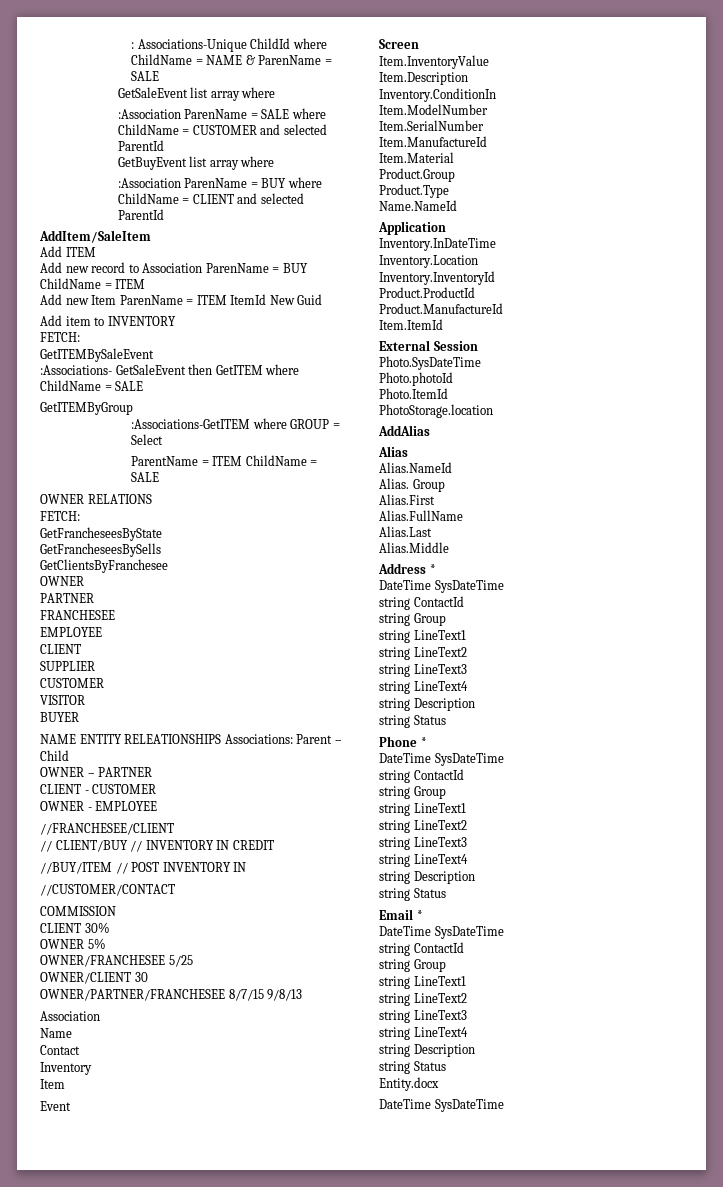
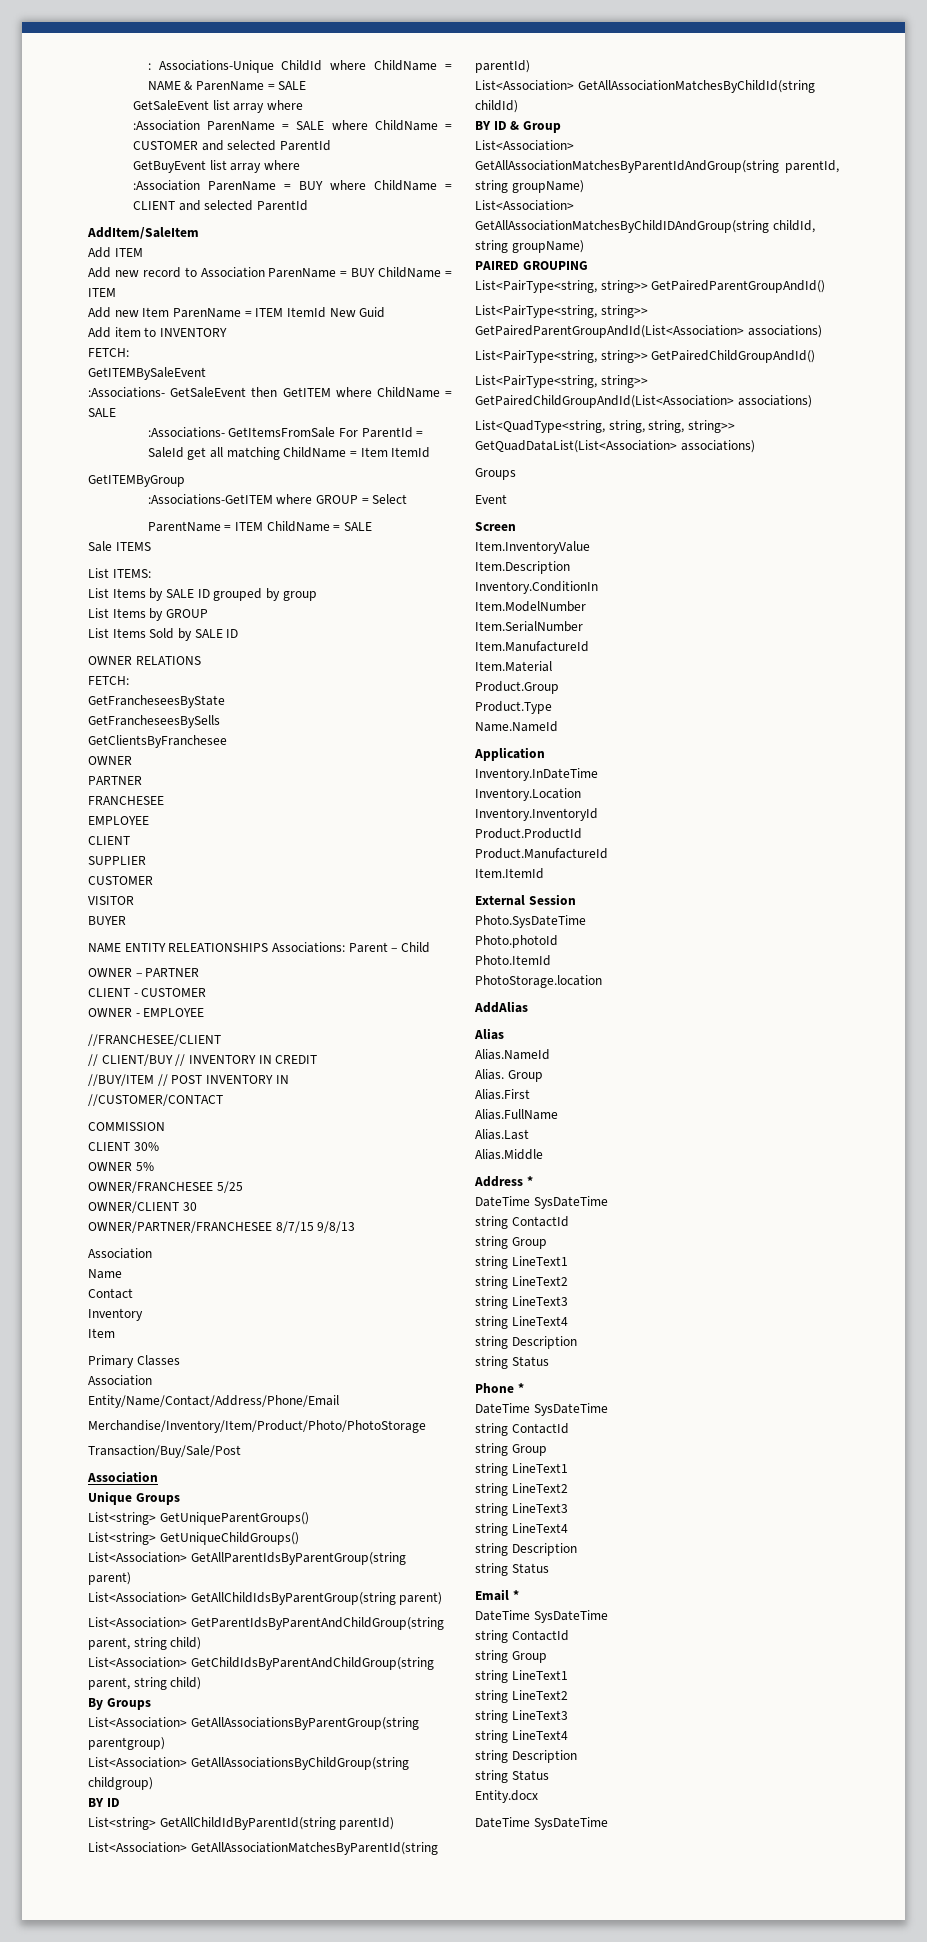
(144, 386) none -> [147,427,424,438] [147,447,431,460] // :Associations- GetItemsFromSale For ParentId = SaleId get all matching ChildName = Item ItemId
(160, 477) none -> [88,541,151,552] [88,568,151,578] [88,588,317,601] [88,608,208,621] [88,628,239,641] // Sale ITEMS // List ITEMS: // List Items by SALE ID grouped by group // List Items by GROUP // List Items Sold by SALE ID
(65, 1084) none -> [88,1355,180,1368] [88,1375,152,1386] [88,1395,339,1408] [88,1420,426,1433] [88,1445,241,1458] [87,1471,158,1483] [88,1491,180,1505] [88,1512,309,1525] [88,1532,299,1545] [88,1552,406,1565] [88,1572,131,1585] [88,1592,443,1605] [88,1617,444,1630] [88,1637,202,1650] [88,1657,434,1670] [88,1677,202,1690] [88,1698,151,1710] [88,1717,419,1730] [88,1737,165,1750] [88,1757,409,1770] [88,1777,153,1790] [88,1798,120,1807] [88,1817,395,1830] [88,1842,438,1855] [475,60,530,73] [475,80,815,93] [475,100,518,113] [475,121,561,133] [475,140,574,151] [475,160,839,173] [475,180,584,193] [475,200,574,211] [475,220,815,233] [475,240,584,253] [475,261,588,270] [475,280,826,293] [475,305,648,318] [475,325,822,338] [475,350,816,363] [475,375,648,388] [475,395,812,408] [475,420,735,433] [475,440,755,453] [475,468,516,480] // Primary Classes // Association // Entity/Name/Contact/Address/Phone/Email // Merchandise/Inventory/Item/Product/Photo/PhotoStorage // Transaction/Buy/Sale/Post // Association // Unique Groups // List<string> GetUniqueParentGroups() // List<string> GetUniqueChildGroups() // List<Association> GetAllParentIdsByParentGroup(string parent) // List<Association> GetAllChildIdsByParentGroup(string parent) // List<Association> GetParentIdsByParentAndChildGroup(string parent, string child) // List<Association> GetChildIdsByParentAndChildGroup(string parent, string child) // By Groups // List<Association> GetAllAssociationsByParentGroup(string parentgroup) // List<Association> GetAllAssociationsByChildGroup(string childgroup) // BY ID // List<string> GetAllChildIdByParentId(string parentId) // List<Association> GetAllAssociationMatchesByParentId(string parentId) // List<Association> GetAllAssociationMatchesByChildId(string childId) // BY ID & Group // List<Association> GetAllAssociationMatchesByParentIdAndGroup(string parentId, string groupName) // List<Association> GetAllAssociationMatchesByChildIDAndGroup(string childId, string groupName) // PAIRED GROUPING // List<PairType<string, string>> GetPairedParentGroupAndId() // List<PairType<string, string>> GetPairedParentGroupAndId(List<Association> associations) // List<PairType<string, string>> GetPairedChildGroupAndId() // List<PairType<string, string>> GetPairedChildGroupAndId(List<Association> associations) // List<QuadType<string, string, string, string>> GetQuadDataList(List<Association> associations) // Groups

